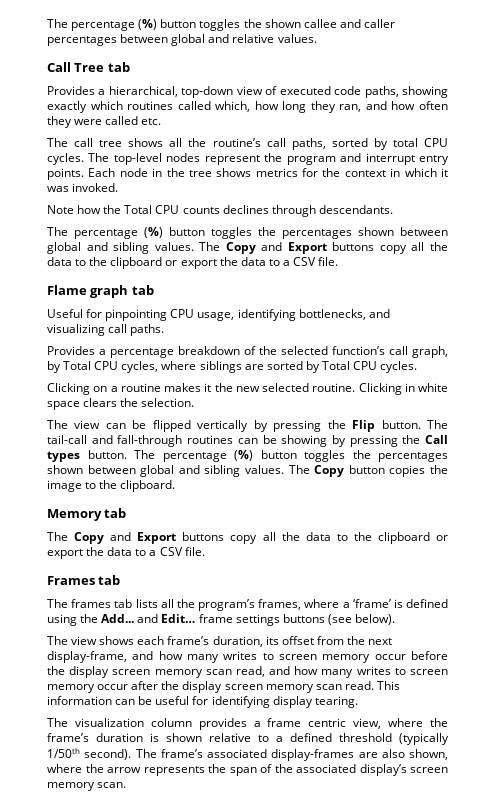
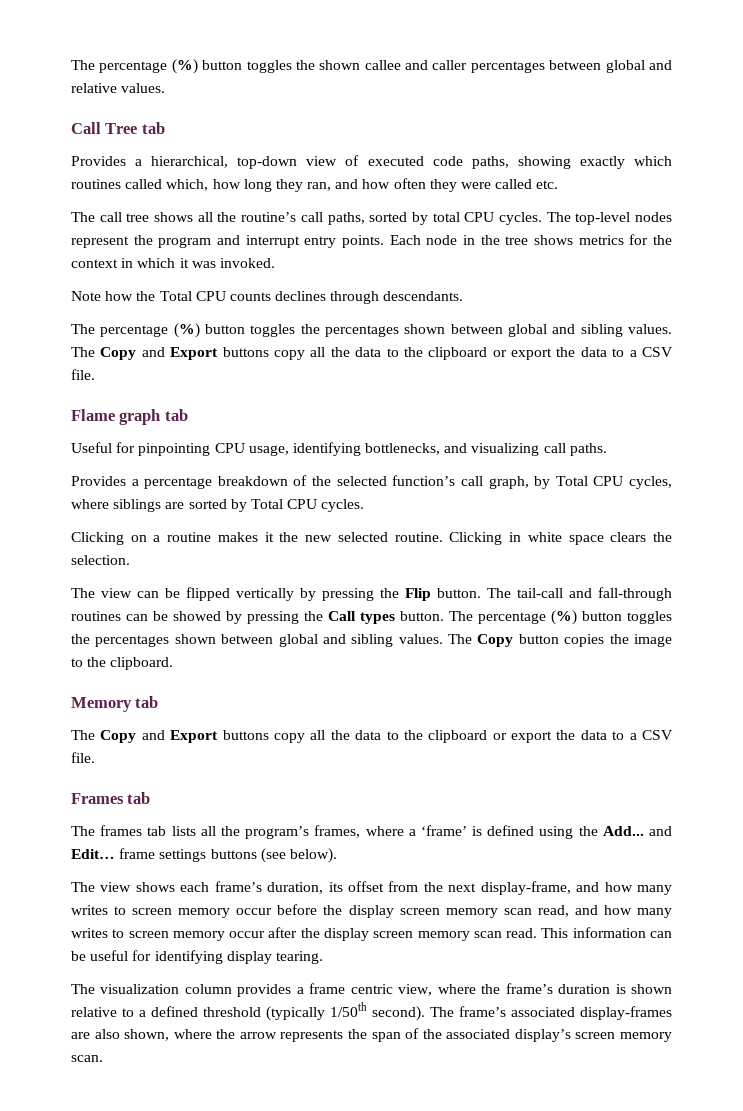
[281,435,328,447] showing -> [173,611,221,621] showed

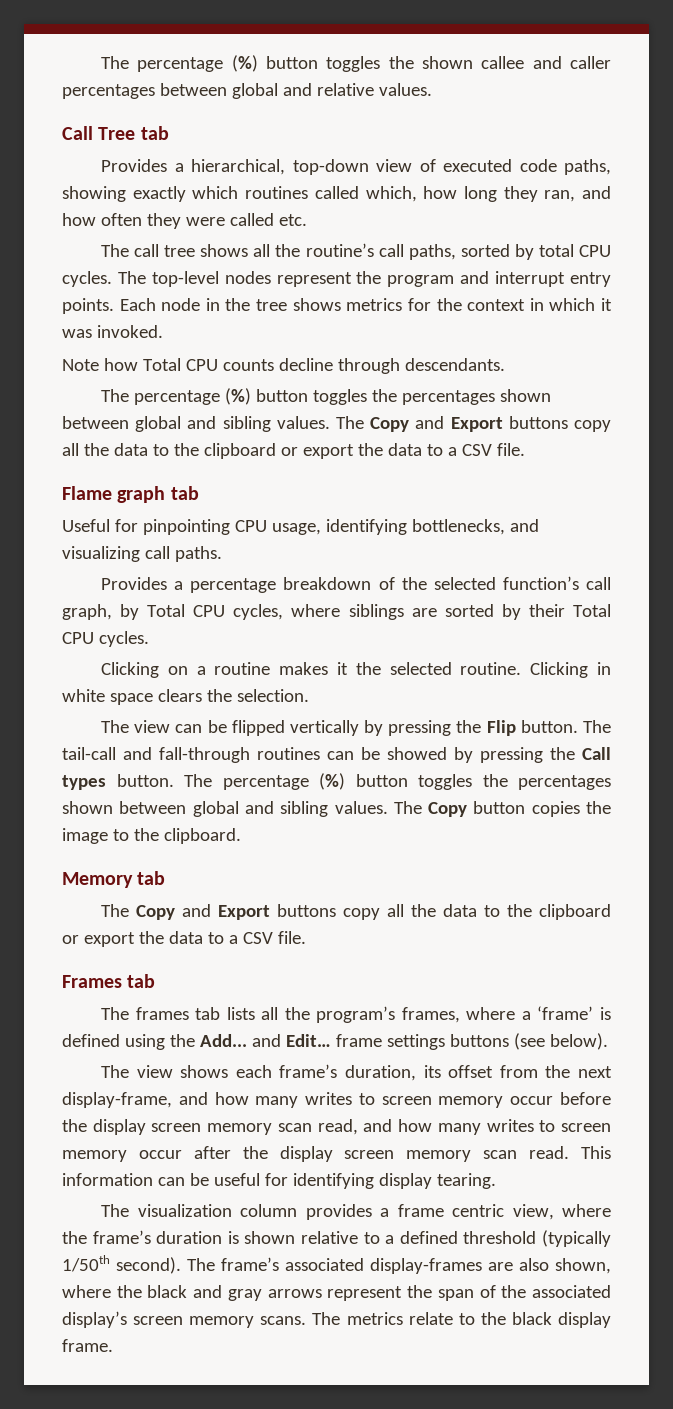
[136,291,156,301] the -> (138, 364) none
[275,291,327,301] declines -> [278,358,333,371] decline
(247, 505) none -> [528,604,565,617] their
[305,535,333,542] new -> (381, 668) none
[239,1030,344,1042] arrow represents -> [147,1285,403,1301] black and gray arrows represent
[71,1055,103,1062] scan. -> [260,1312,612,1328] [62,1339,113,1352] scans. The metrics relate to the black display frame.

